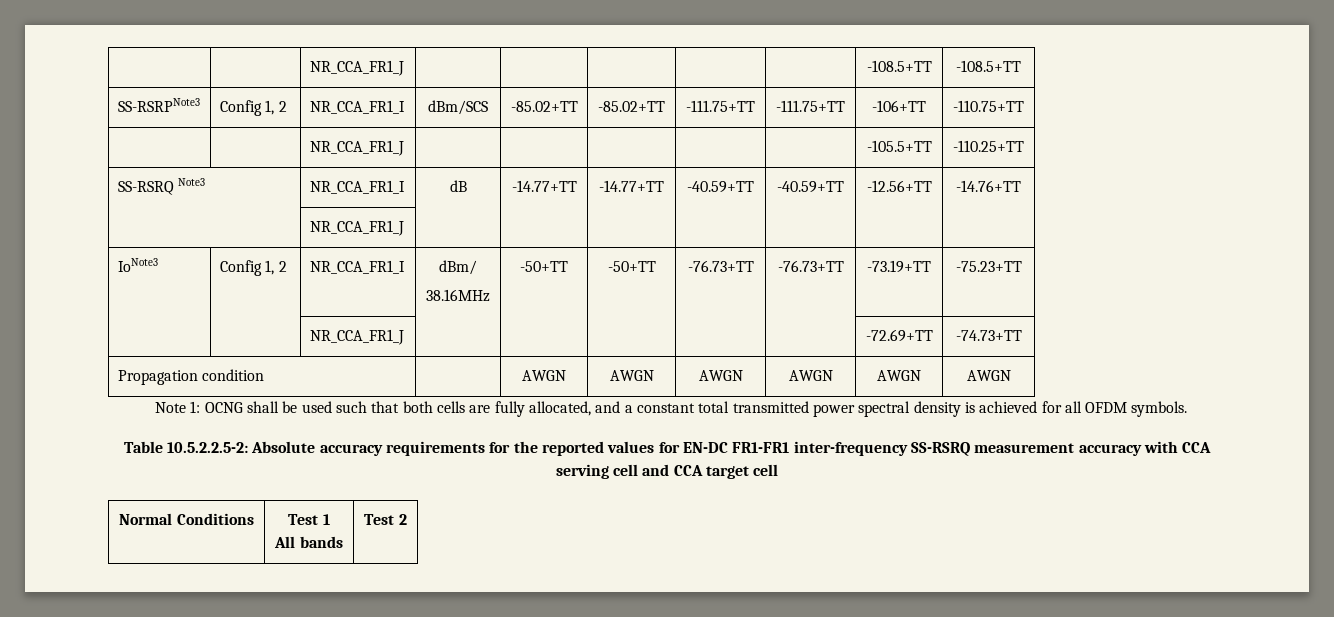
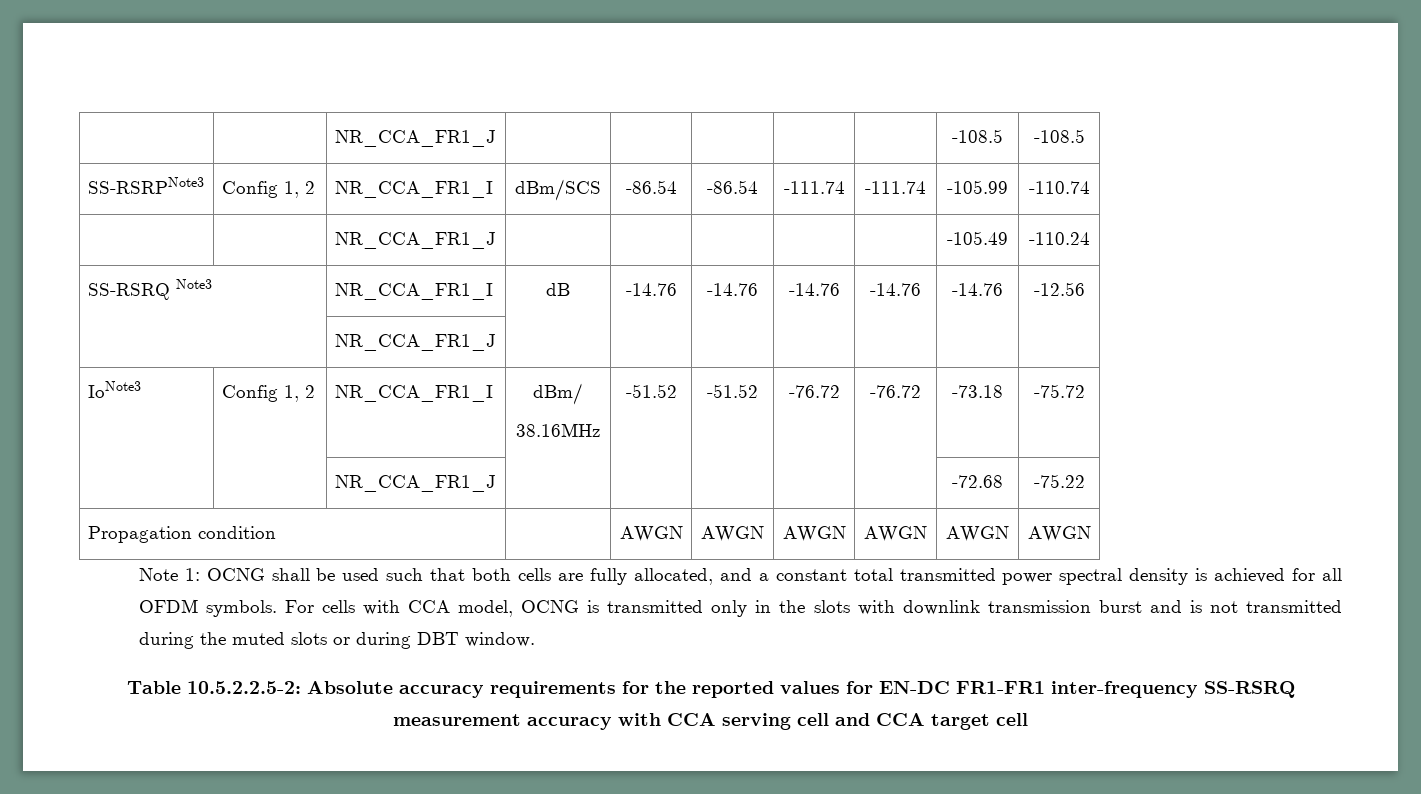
[309,60,404,76] [866,60,932,72] [956,60,1021,72] | | NR_CCA_FR1_J | | | | | | -108.5+TT | -108.5+TT -> [334,130,496,147] [952,129,1003,143] [1033,129,1085,143] | | NR_CCA_FR1_J | | | | | | -108.5 | -108.5
[510,101,578,112] [598,101,665,112] [686,100,755,112] [776,100,845,112] [872,100,926,112] [953,100,1024,112] [309,140,404,156] [866,140,932,152] [953,140,1024,152] -85.02+TT | -85.02+TT | -111.75+TT | -111.75+TT | -106+TT | -110.75+TT // | | NR_CCA_FR1_J | | | | | | -105.5+TT | -110.25+TT -> [625,180,677,194] [707,180,758,194] [783,181,845,194] [865,181,926,194] [947,180,1008,194] [1028,181,1090,194] [334,232,496,249] [947,231,1008,245] [1028,232,1090,245] -86.54 | -86.54 | -111.74 | -111.74 | -105.99 | -110.74 // | | NR_CCA_FR1_J | | | | | | -105.49 | -110.24
[511,180,577,192] [599,180,664,192] [687,181,754,193] [777,181,844,193] [866,180,932,192] [956,180,1021,192] -14.77+TT | -14.77+TT | -40.59+TT | -40.59+TT | -12.56+TT | -14.76+TT -> [625,283,677,296] [707,283,758,296] [788,283,840,296] [870,283,921,296] [952,283,1003,296] [1033,282,1085,296] -14.76 | -14.76 | -14.76 | -14.76 | -14.76 | -12.56
[520,261,568,272] [607,261,656,272] [687,260,754,272] [777,260,844,272] [867,260,931,273] [955,261,1022,272] [309,329,404,345] [865,329,933,342] [955,330,1022,341] -50+TT | -50+TT | -76.73+TT | -76.73+TT | -73.19+TT | -75.23+TT // | | NR_CCA_FR1_J | | | | | | -72.69+TT | -74.73+TT -> [625,384,677,398] [707,384,758,398] [788,385,840,398] [870,385,921,398] [952,385,1003,398] [1033,384,1085,398] [334,475,496,492] [952,475,1003,488] [1033,474,1085,488] -51.52 | -51.52 | -76.72 | -76.72 | -73.18 | -75.72 // | | NR_CCA_FR1_J | | | | | | -72.68 | -75.22
(1188, 409) none -> [284,600,1343,617] [138,632,535,649] For cells with CCA model, OCNG is transmitted only in the slots with downlink transmission burst and is not transmitted during the muted slots or during DBT window.
[119,513,254,525] [288,514,330,525] [274,536,343,548] [364,514,407,525] // Normal Conditions | Test 1 // All bands | Test 2 -> (1028, 719) none

